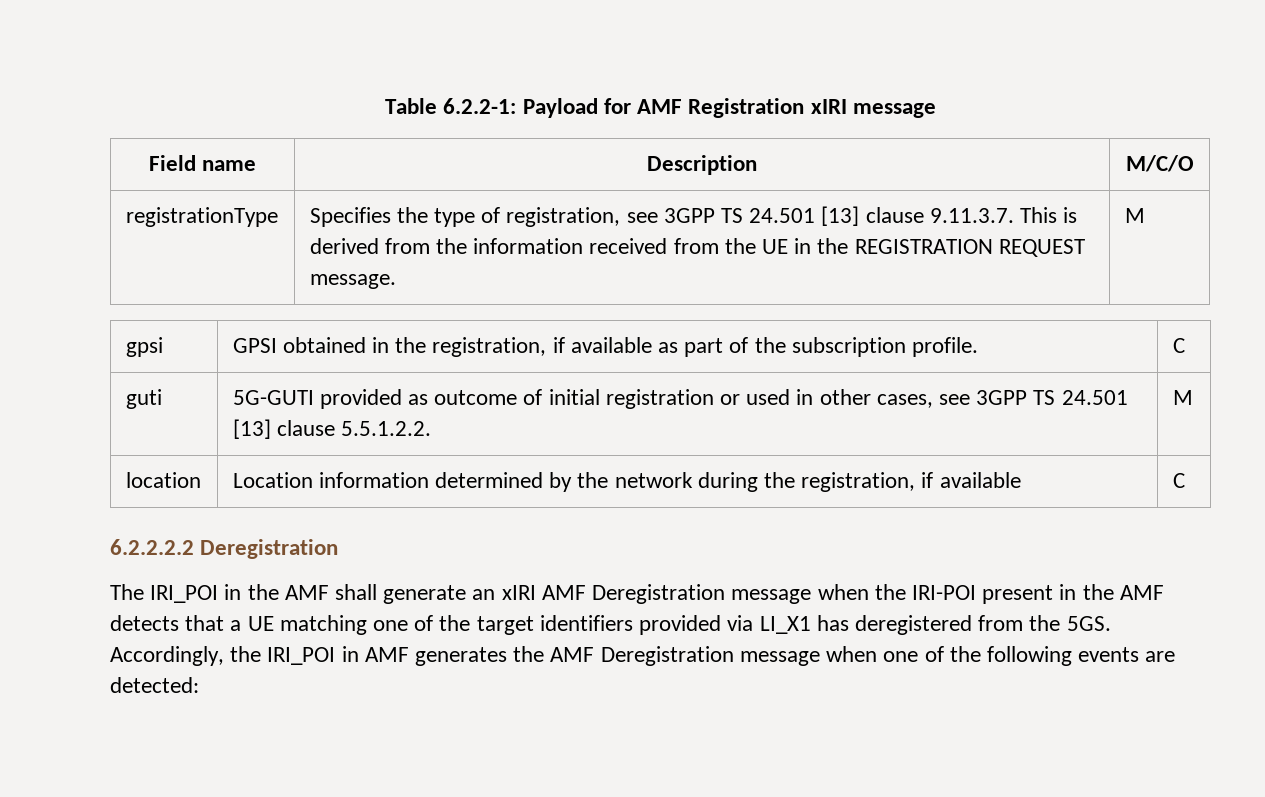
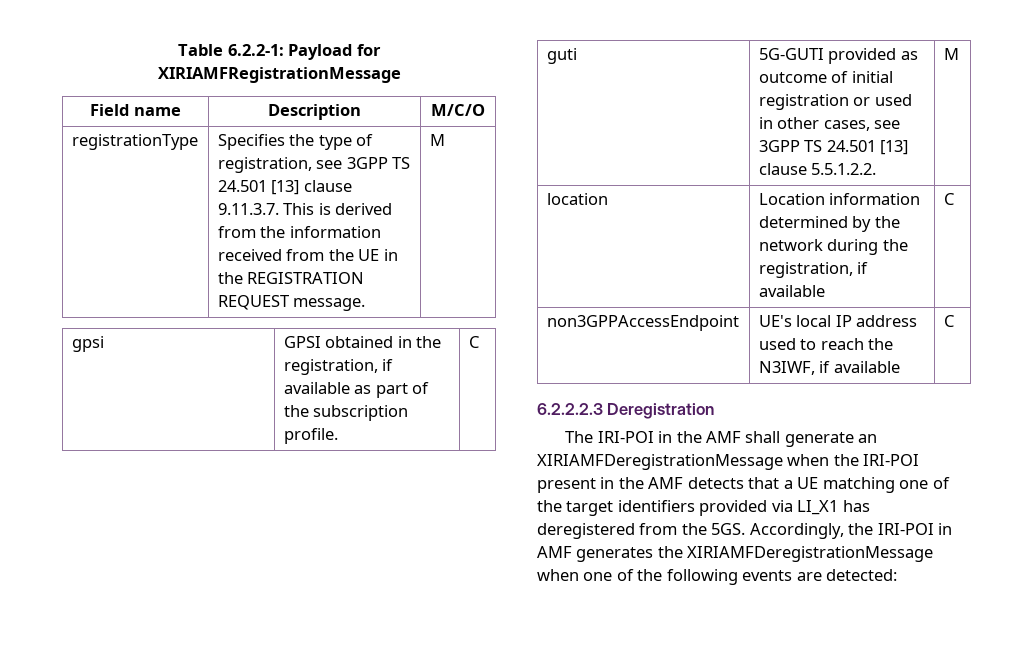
[637,98,936,118] AMF Registration xIRI message -> [157,67,401,83] XIRIAMFRegistrationMessage
[110,539,194,555] // 6.2.2.2.2 -> [546,315,739,331] [758,315,918,327] [758,338,894,350] [758,361,900,375] [943,315,954,327] [537,403,603,415] // non3GPPAccessEndpoint | UE's local IP address used to reach the N3IWF, if available | C // 6.2.2.2.3
[150,585,219,603] IRI_POI -> [597,431,654,443] IRI-POI
[501,584,812,604] xIRI AMF Deregistration message -> [537,454,783,470] XIRIAMFDeregistrationMessage
[267,647,336,665] IRI_POI -> [877,523,934,535] IRI-POI
[550,646,820,666] AMF Deregistration message -> [687,546,934,562] XIRIAMFDeregistrationMessage

